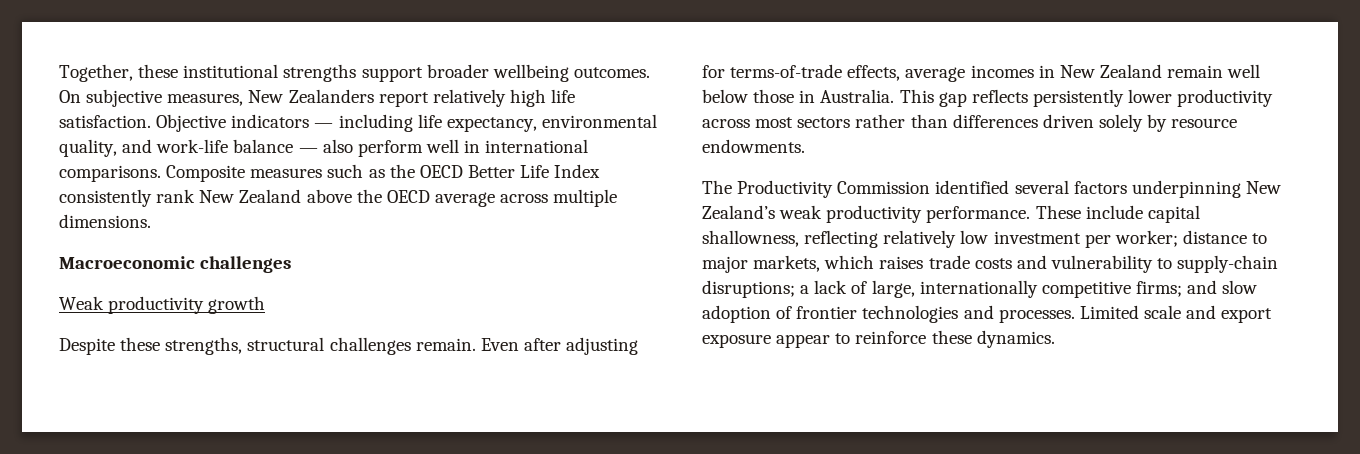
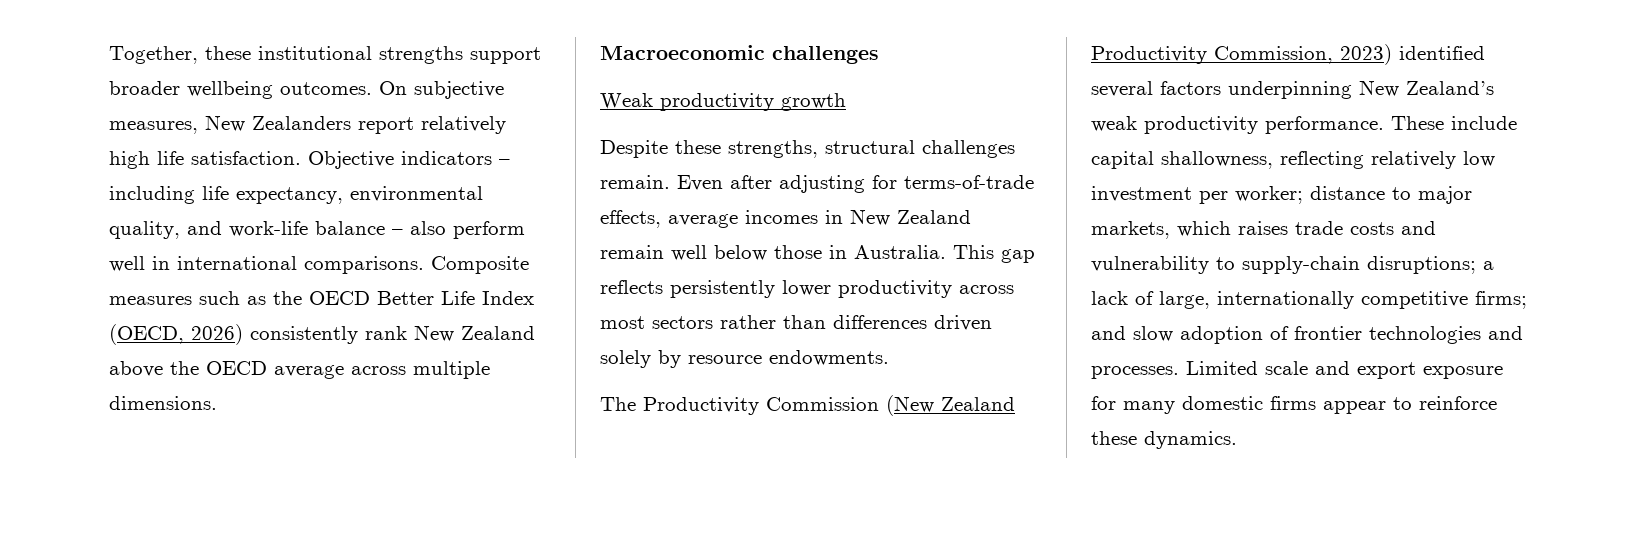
[314,123,334,128] — -> [499,159,510,165] –
[298,148,318,153] — -> [392,229,403,235] –
(601, 171) none -> [109,324,243,345] (OECD, 2026)
(931, 187) none -> [886,395,1015,416] [1091,44,1392,65] (New Zealand Productivity Commission, 2023)
(771, 341) none -> [1091,396,1316,414] for many domestic firms

